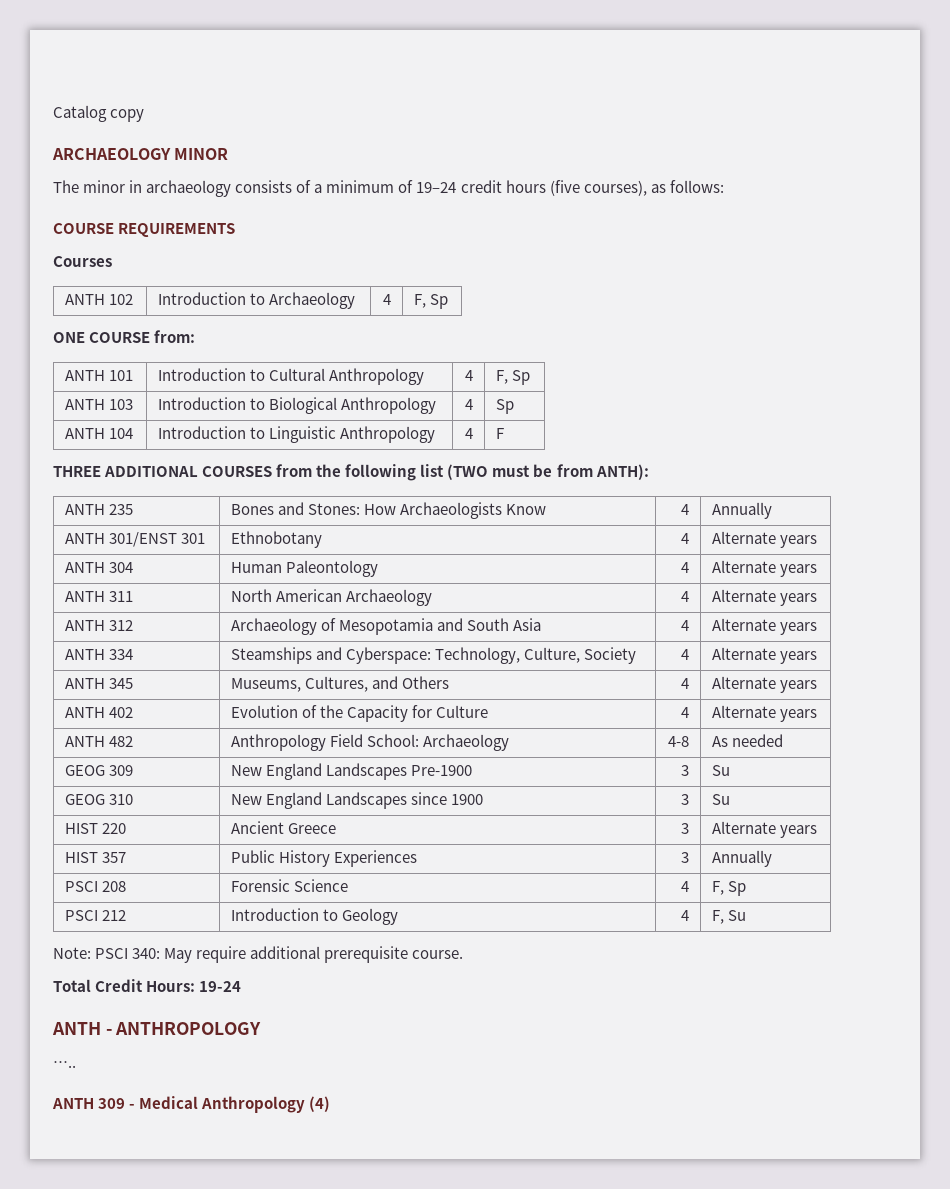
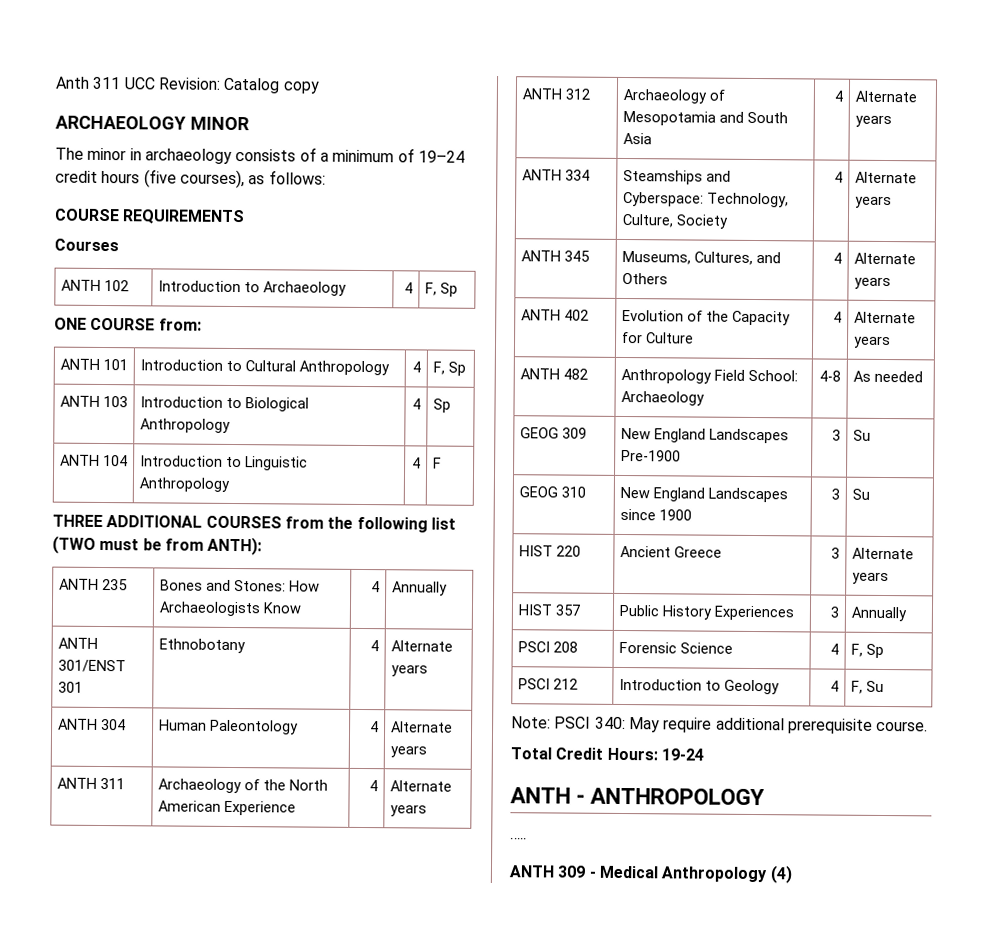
(53, 113) none -> [55,76,221,90] Anth 311 UCC Revision:
(133, 596) none -> [157,778,286,794] Archaeology of the
[345,589,432,606] Archaeology -> [223,800,296,816] Experience

